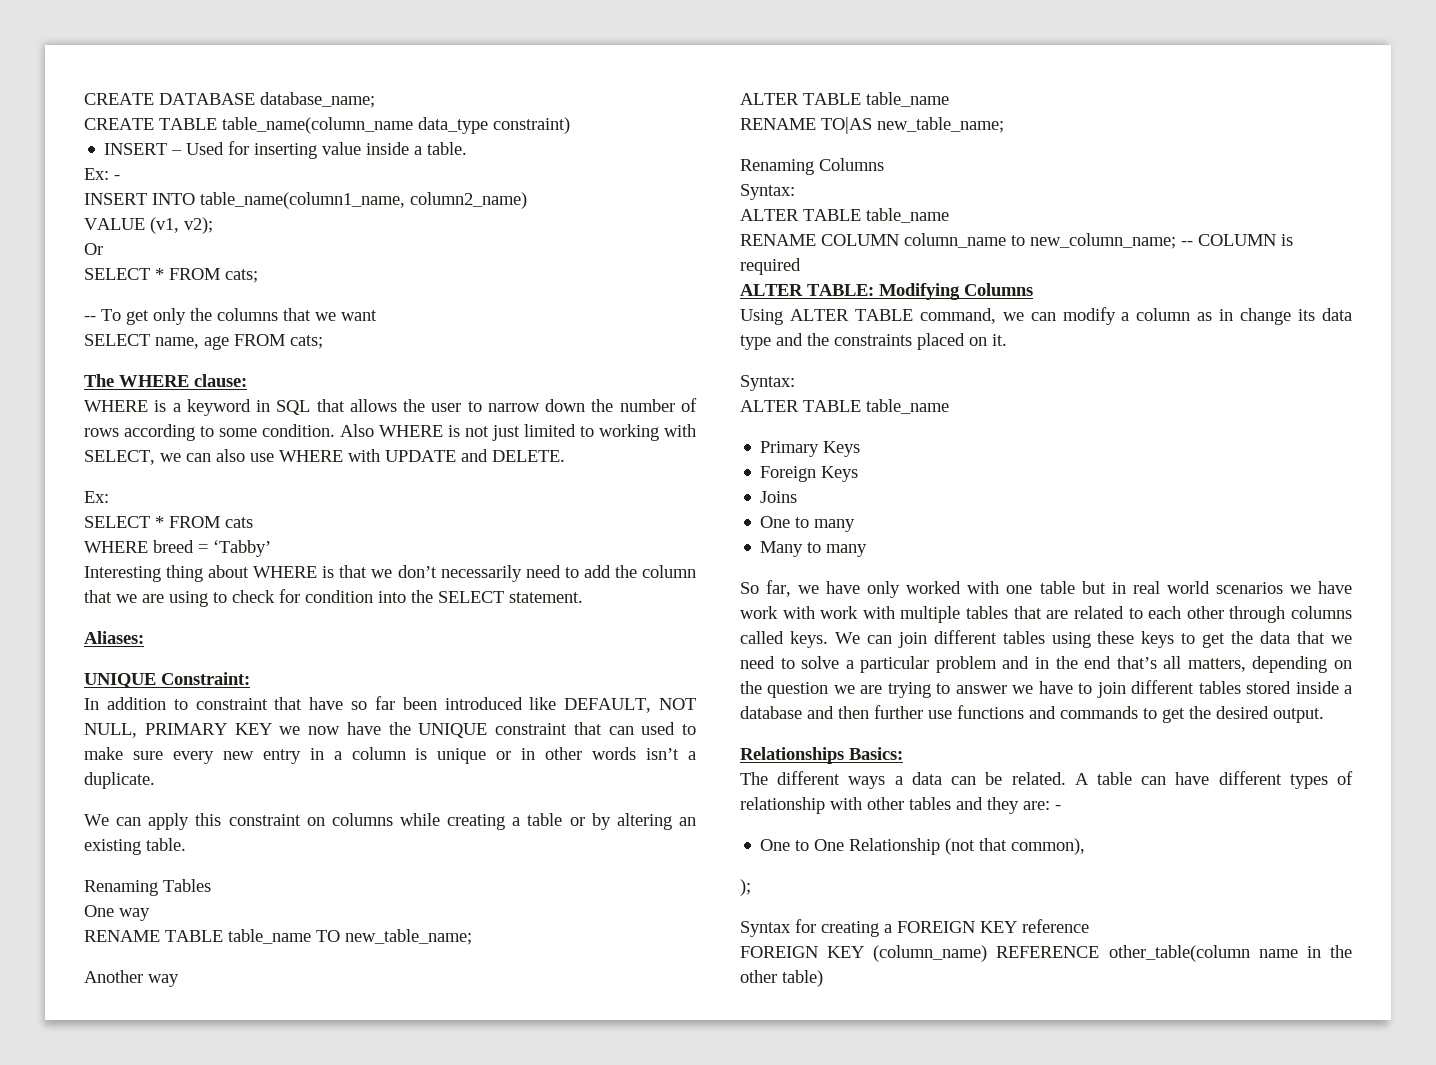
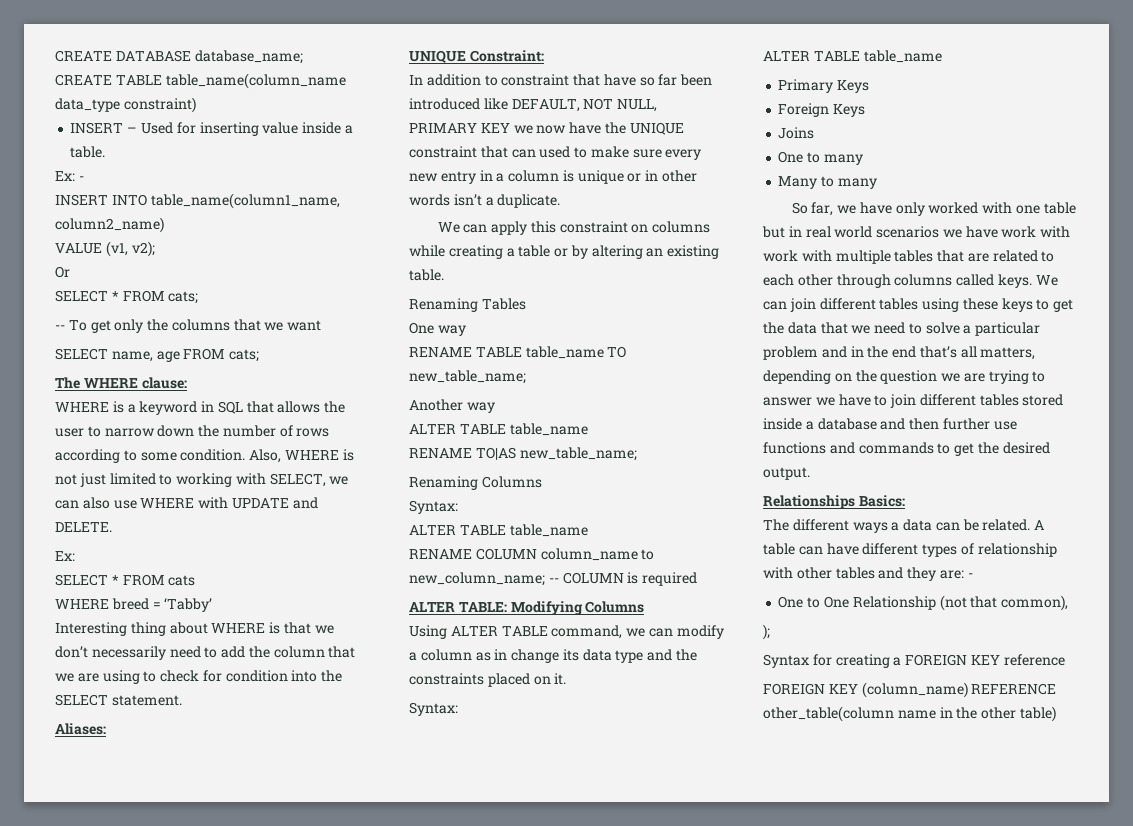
[340,424,374,437] Also -> [249,449,282,463] Also,

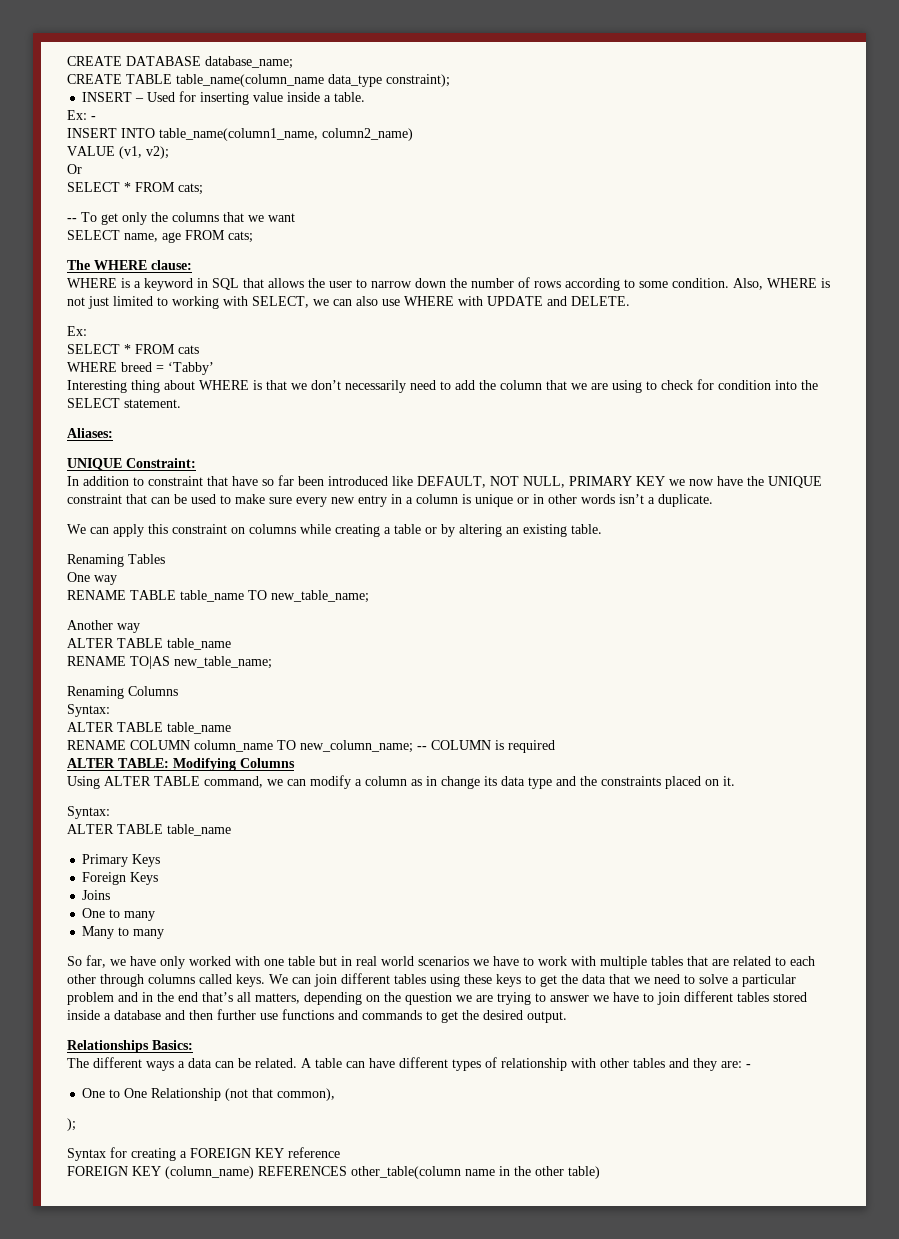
[123,97,196,113] constraint) -> [386,74,450,87] constraint);
(536, 153) none -> [174,494,187,504] be
[641,549,655,560] to -> [277,740,296,750] TO
[1001,226,1071,238] work with -> [523,957,534,966] to
[971,683,1057,695] REFERENCE -> [258,1166,347,1176] REFERENCES

